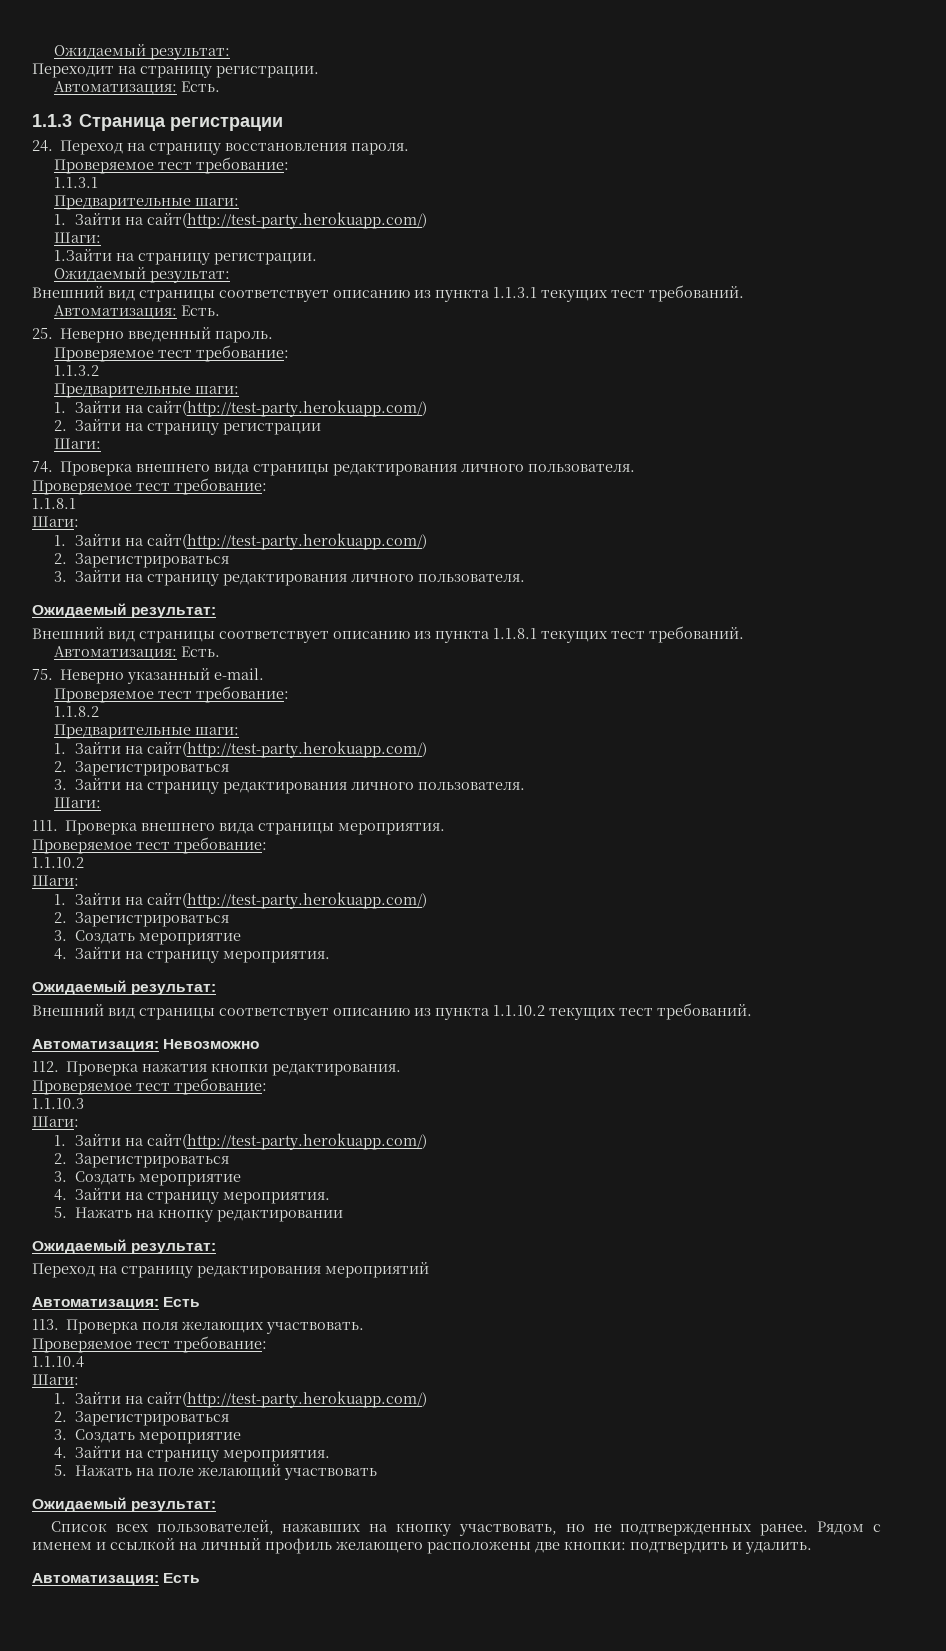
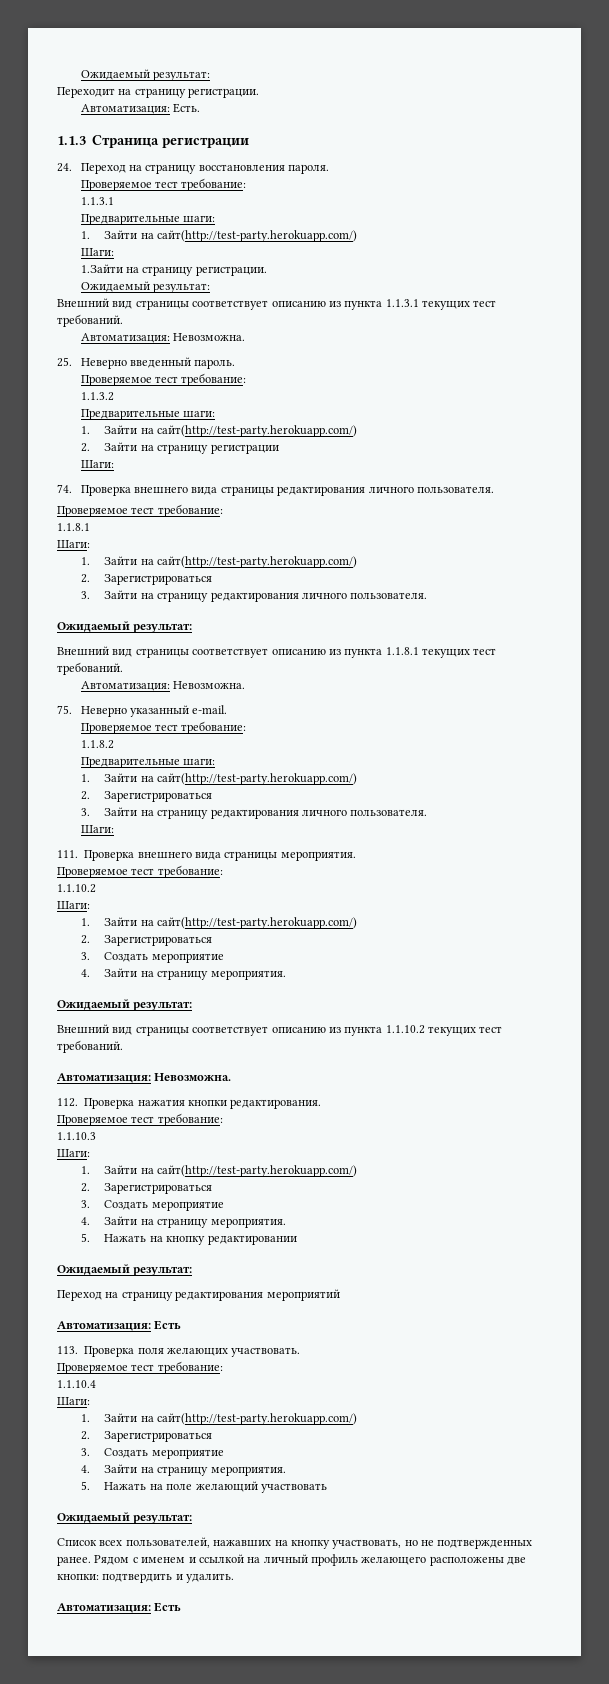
[180,305,220,316] Есть. -> [173,333,246,341] Невозможна.
[180,646,220,657] Есть. -> [173,681,246,689] Невозможна.
[163,1039,260,1049] Невозможно -> [154,1073,232,1081] Невозможна.

